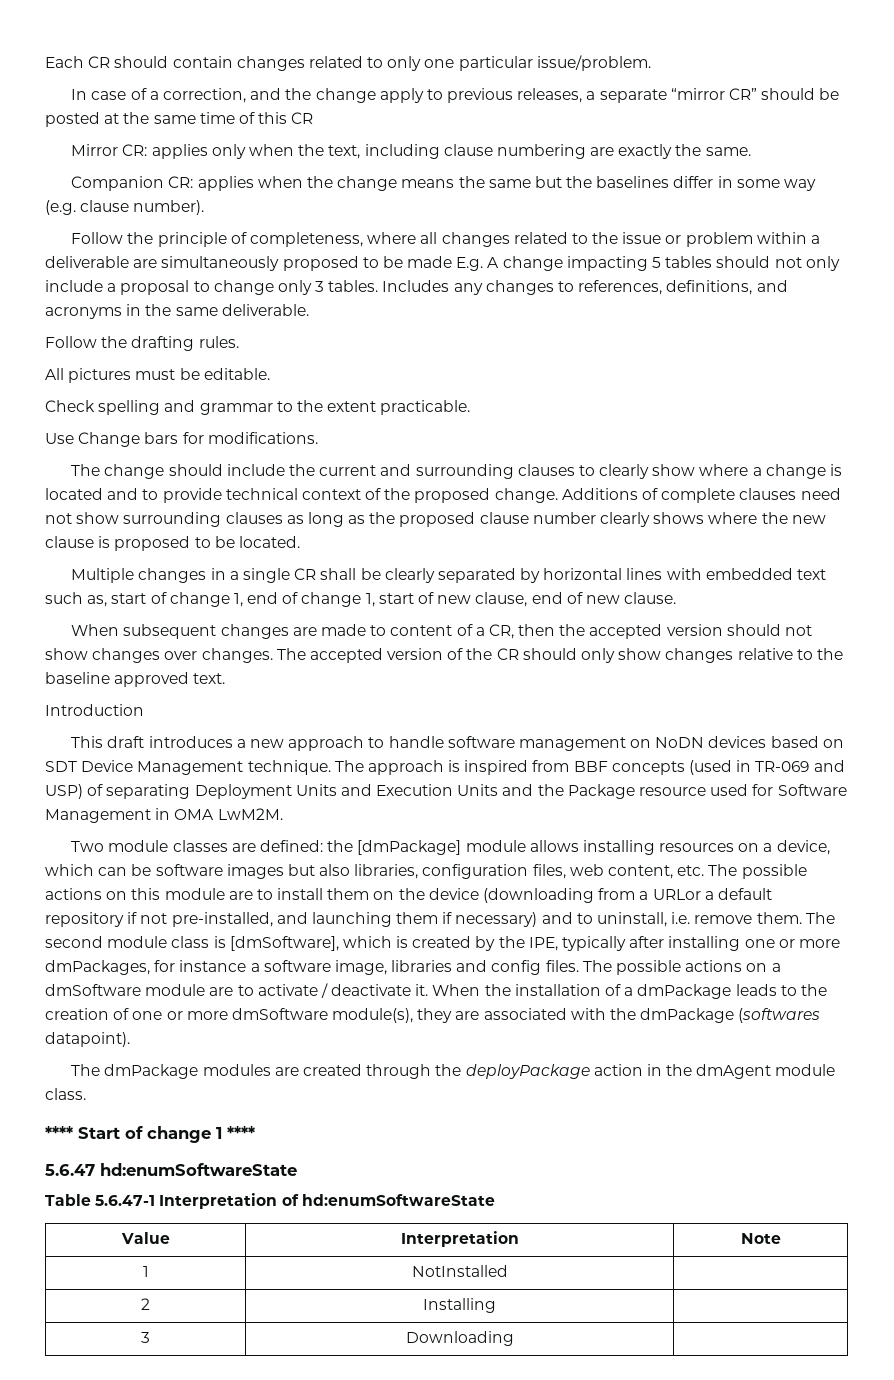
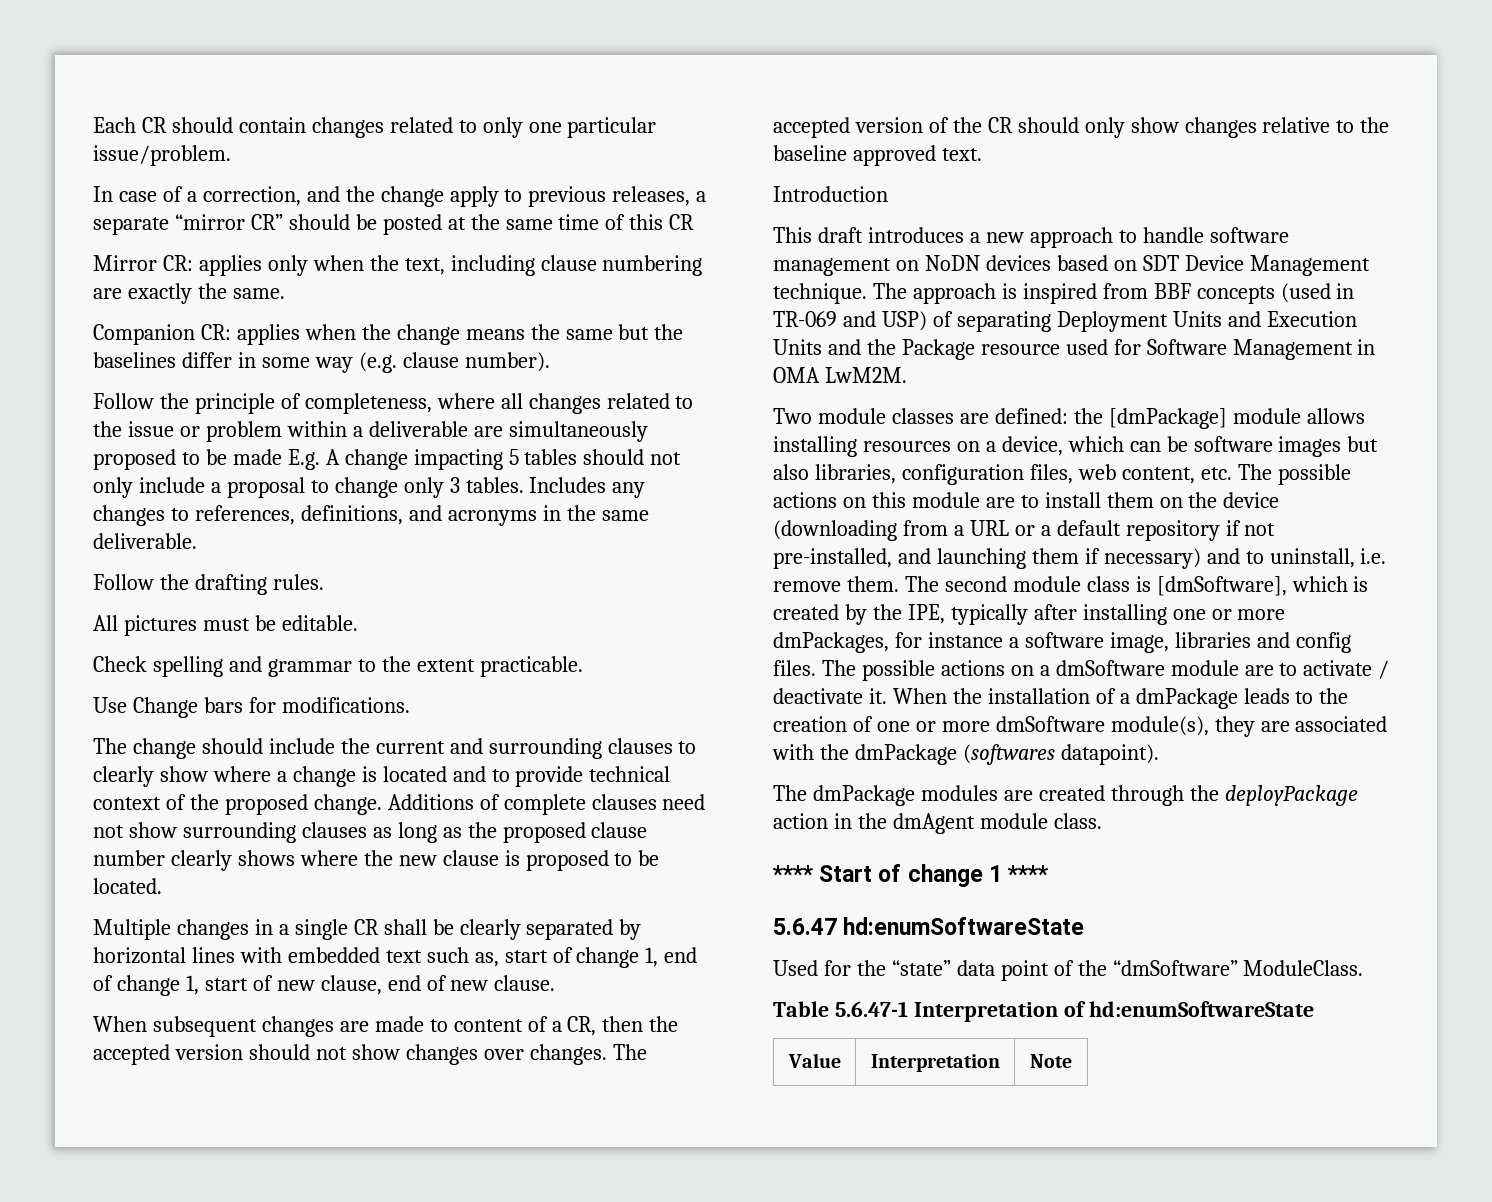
[652,889,701,900] URLor -> [969,520,1035,536] URL or
(297, 1169) none -> [773,960,1364,981] // Used for the “state” data point of the “dmSoftware” ModuleClass.
[142,1266,149,1277] [411,1265,508,1277] [141,1298,150,1310] [423,1298,496,1313] [141,1332,150,1343] [405,1331,514,1346] // 1 | NotInstalled | // 2 | Installing | // 3 | Downloading | -> (1072, 1061) none

